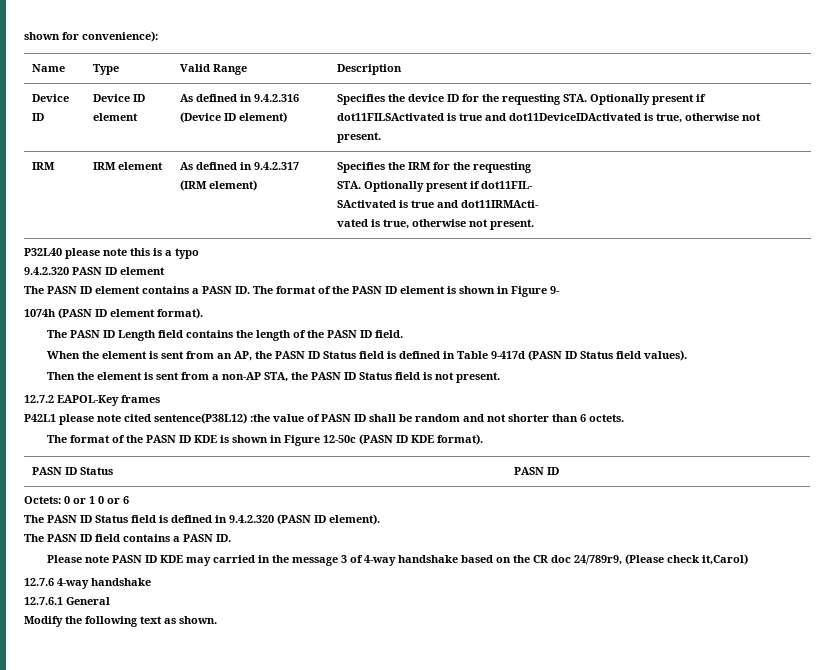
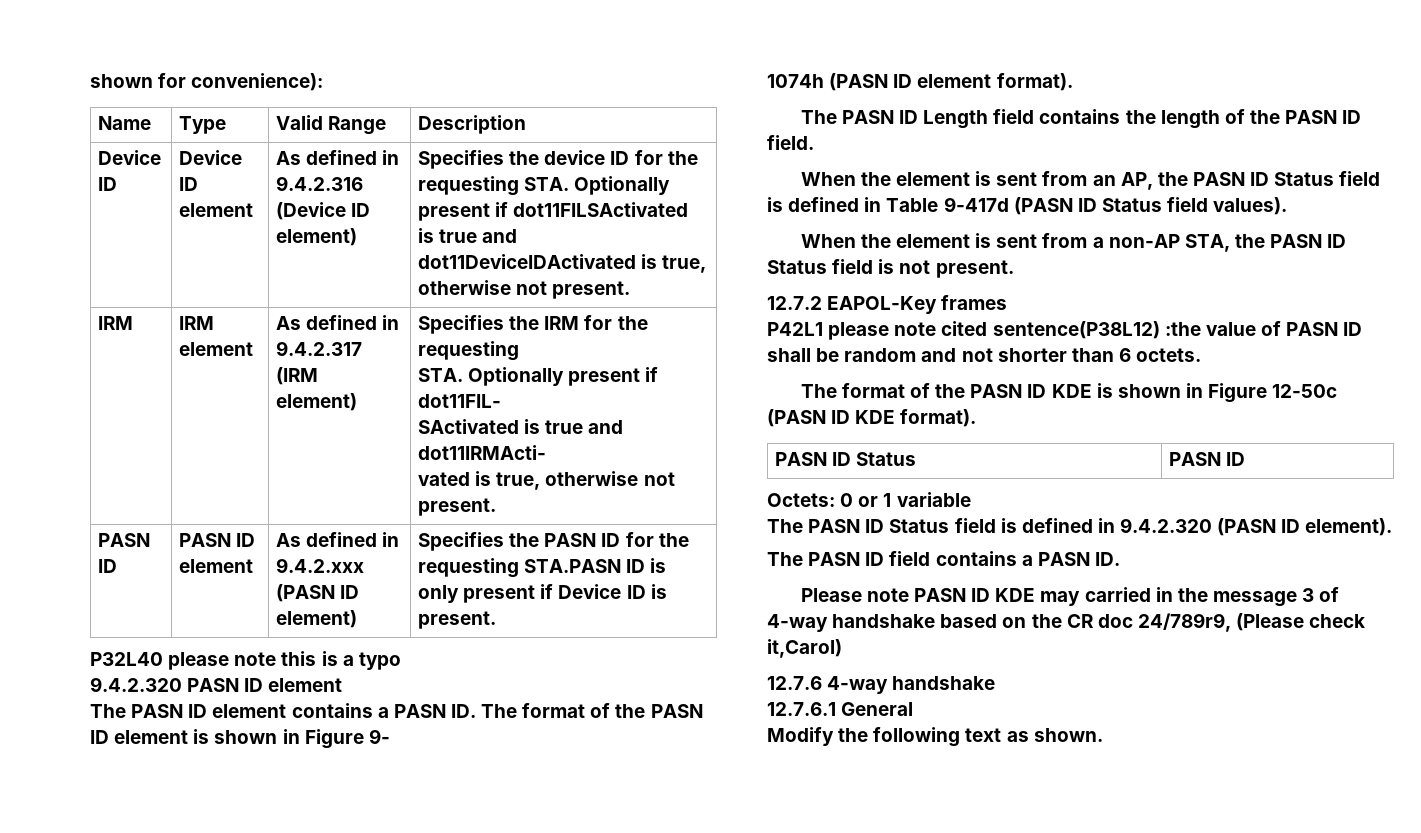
(534, 224) none -> [98,533,151,547] [98,559,118,573] [179,533,256,547] [179,559,254,573] [276,532,400,547] [276,558,365,573] [276,584,360,602] [276,610,358,628] [418,532,689,551] [418,558,667,578] [418,584,667,603] [418,611,497,629] // PASN ID | PASN ID element | As defined in 9.4.2.xxx (PASN ID element) | Specifies the PASN ID for the requesting STA.PASN ID is only present if Device ID is present.
[46,372,75,380] Then -> [800,234,856,248] When
[98,496,129,504] 0 or 6 -> [896,492,971,507] variable

